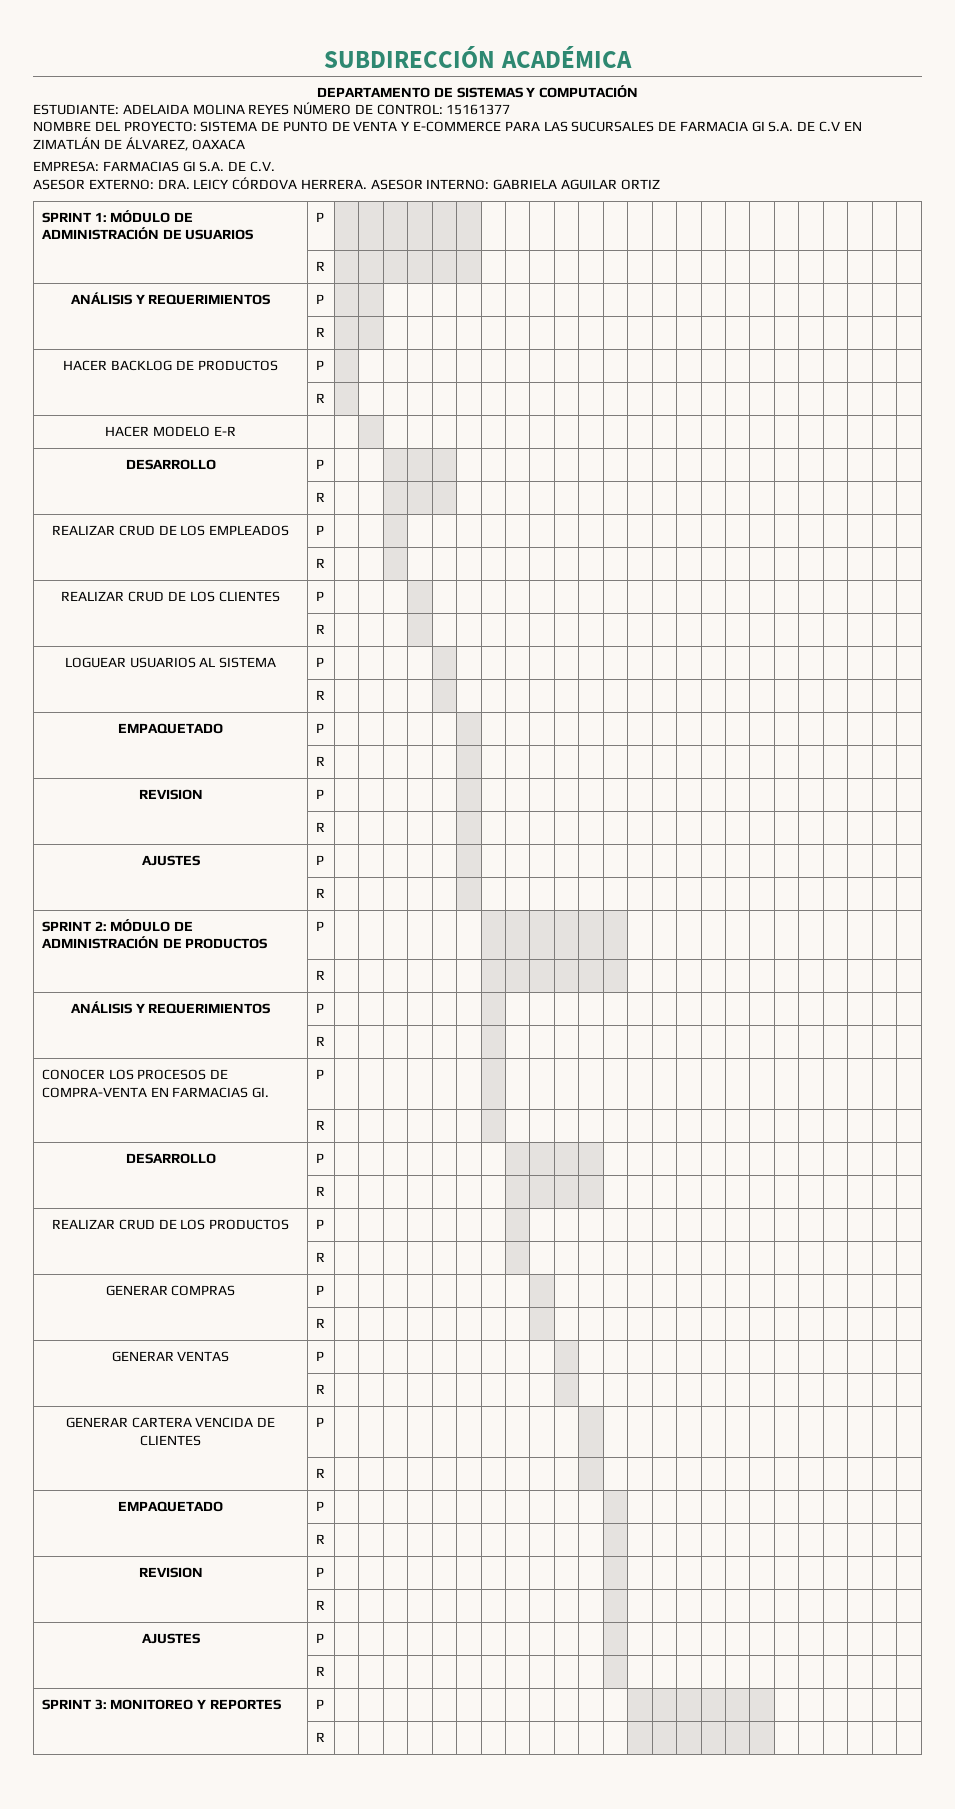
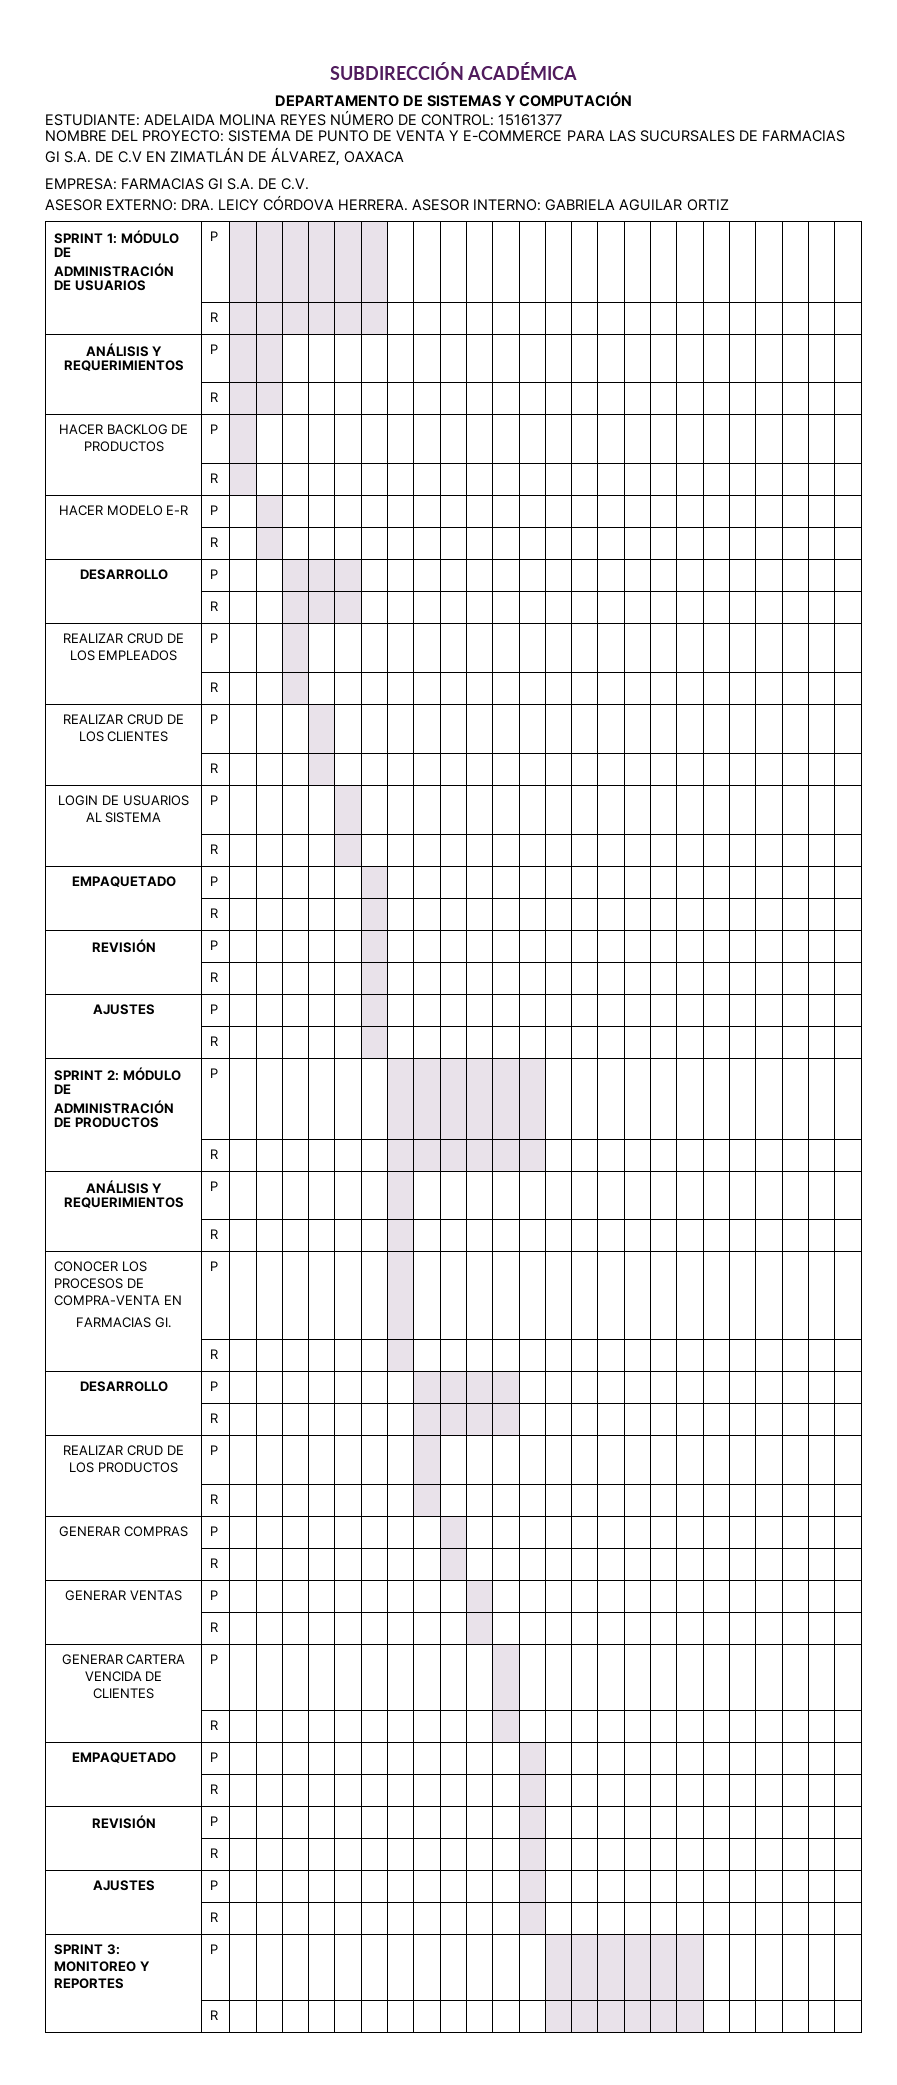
[679,121,748,132] FARMACIA -> [761,130,845,142] FARMACIAS
(236, 431) none -> [210,505,219,515] [210,537,219,547] P | | | | | | | | | | | | | | | | | | | | | | | | // | R
[64,657,126,668] LOGUEAR -> [58,795,119,806] LOGIN DE
[138,789,203,800] REVISION -> [91,939,156,953] REVISIÓN
(169, 1092) none -> (183, 1300) //
[138,1567,203,1578] REVISION -> [91,1815,156,1829] REVISIÓN

